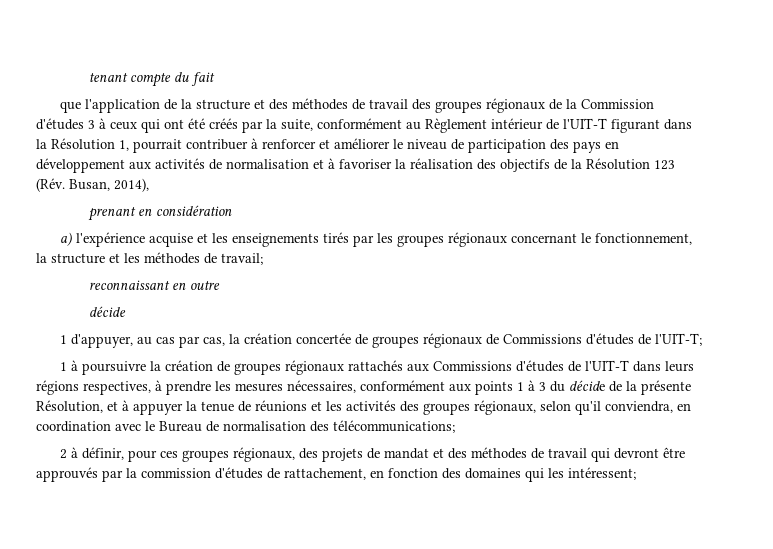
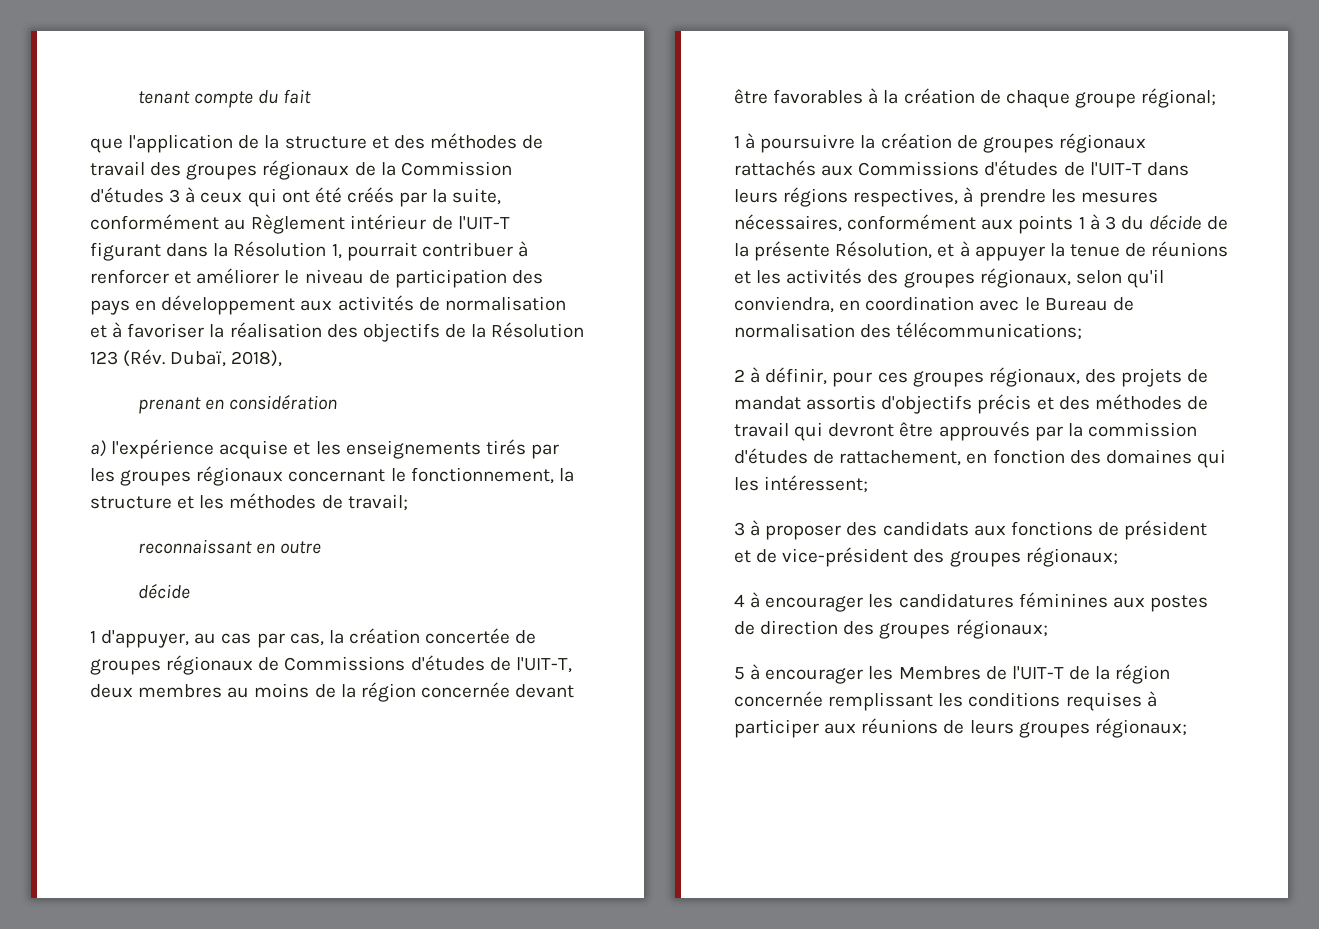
[69,178,149,192] Busan, 2014), -> [170,350,283,367] Dubaï, 2018),
[655,333,703,346] l'UIT-T; -> [515,657,572,673] [90,682,575,702] [734,88,1217,108] l'UIT-T, deux membres au moins de la région concernée devant être favorables à la création de chaque groupe régional;
(430, 453) none -> [806,394,1032,414] assortis d'objectifs précis
(636, 473) none -> [734,520,1208,540] [734,547,1118,567] [734,592,1208,612] [734,619,1048,639] [734,664,1171,684] [734,691,1157,711] [734,718,1187,738] // 3 à proposer des candidats aux fonctions de président et de vice-président des groupes régionaux; // 4 à encourager les candidatures féminines aux postes de direction des groupes régionaux; // 5 à encourager les Membres de l'UIT-T de la région concernée remplissant les conditions requises à participer aux réunions de leurs groupes régionaux;

